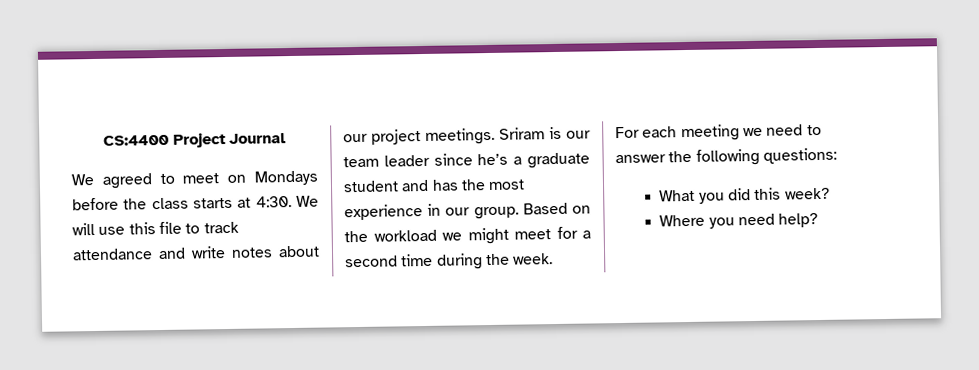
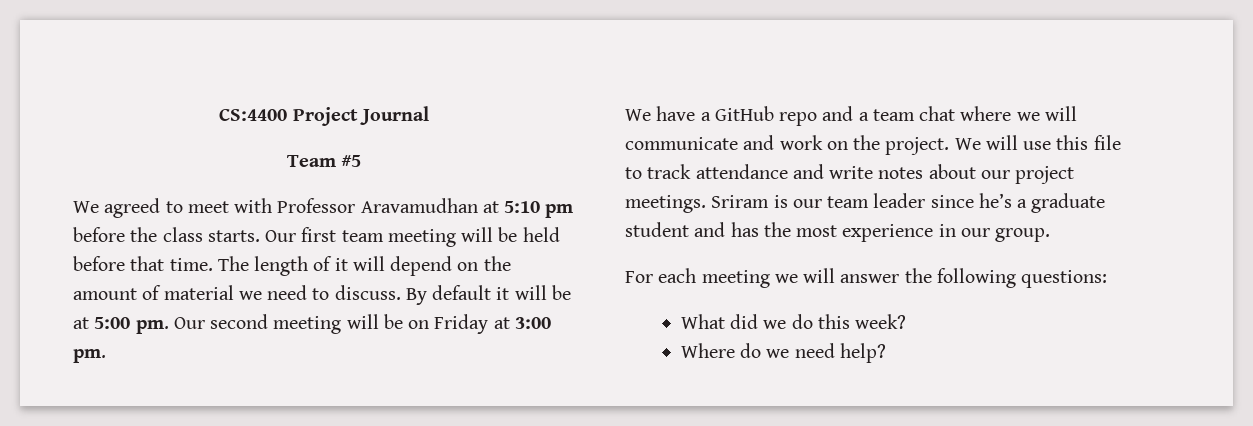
(286, 138) none -> [286,155,362,167] // Team #5
[227,170,318,186] [72,196,292,211] on Mondays before the class starts at 4:30. -> [234,198,574,218] [73,227,560,247] [73,256,511,276] [73,285,571,305] [73,314,551,334] [73,349,106,363] [625,106,1077,126] [625,135,950,155] with Professor Aravamudhan at 5:10 pm before the class starts. Our first team meeting will be held before that time. The length of it will depend on the amount of material we need to discuss. By default it will be at 5:00 pm. Our second meeting will be on Friday at 3:00 pm. // We have a GitHub repo and a team chat where we will communicate and work on the project.
[522,202,591,215] [344,226,591,245] [345,253,554,270] Based on the workload we might meet for a second time during the week. -> (1051, 235) none
[766,124,822,136] need to -> [803,268,836,283] will
[698,188,751,204] you did -> [730,314,813,329] did we do
[708,217,735,229] you -> [740,343,790,358] do we

